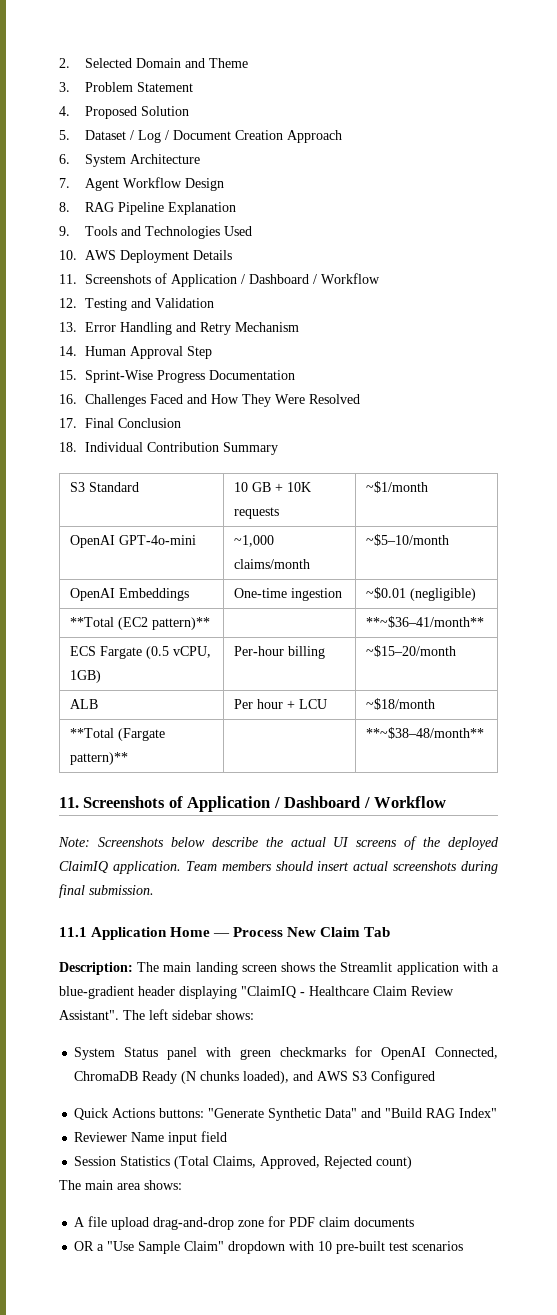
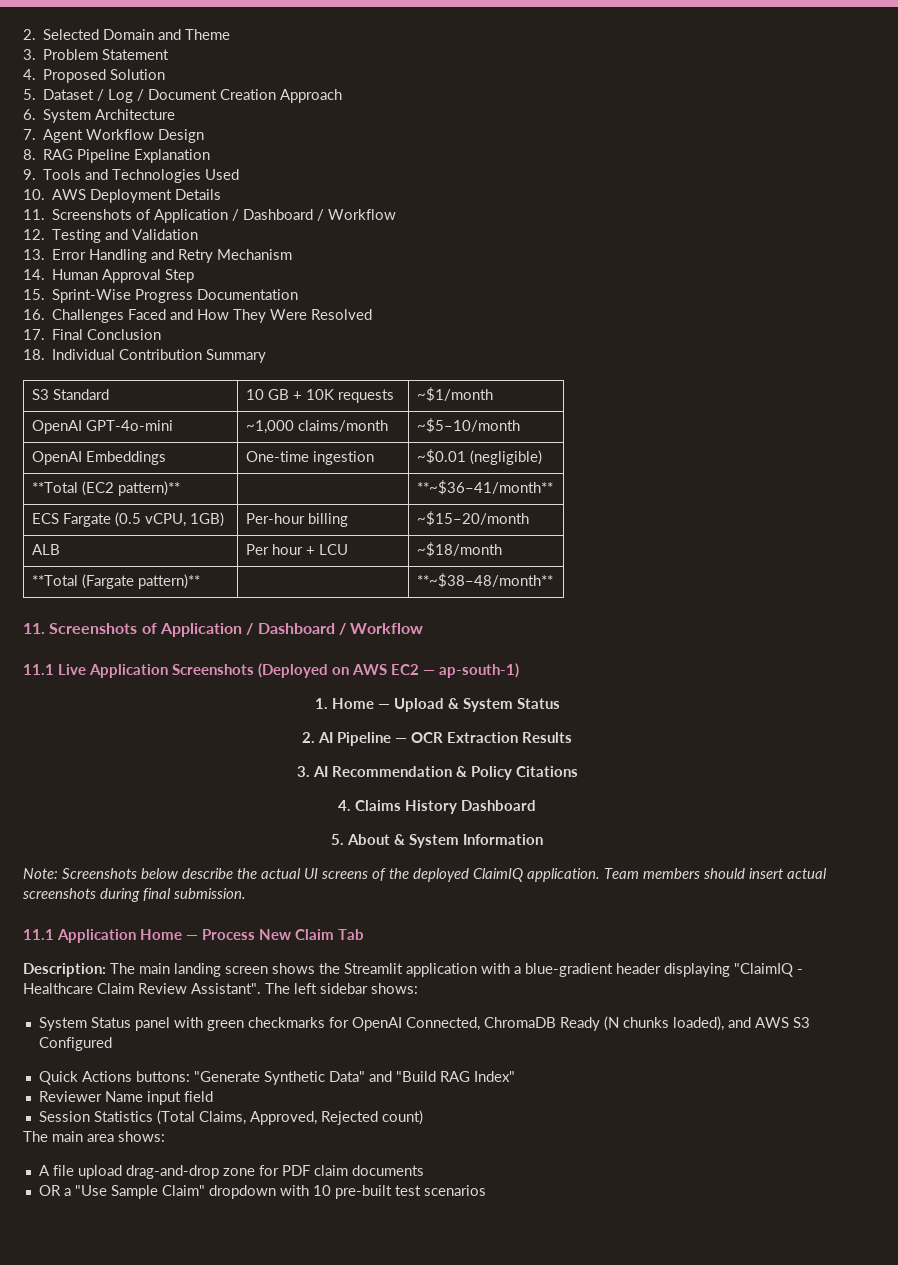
(447, 802) none -> [23,663,520,678] [314,698,560,712] [302,732,572,746] [296,766,578,780] [338,800,536,814] [331,834,543,848] // 11.1 Live Application Screenshots (Deployed on AWS EC2 — ap-south-1) // 1. Home — Upload & System Status // 2. AI Pipeline — OCR Extraction Results // 3. AI Recommendation & Policy Citations // 4. Claims History Dashboard // 5. About & System Information

